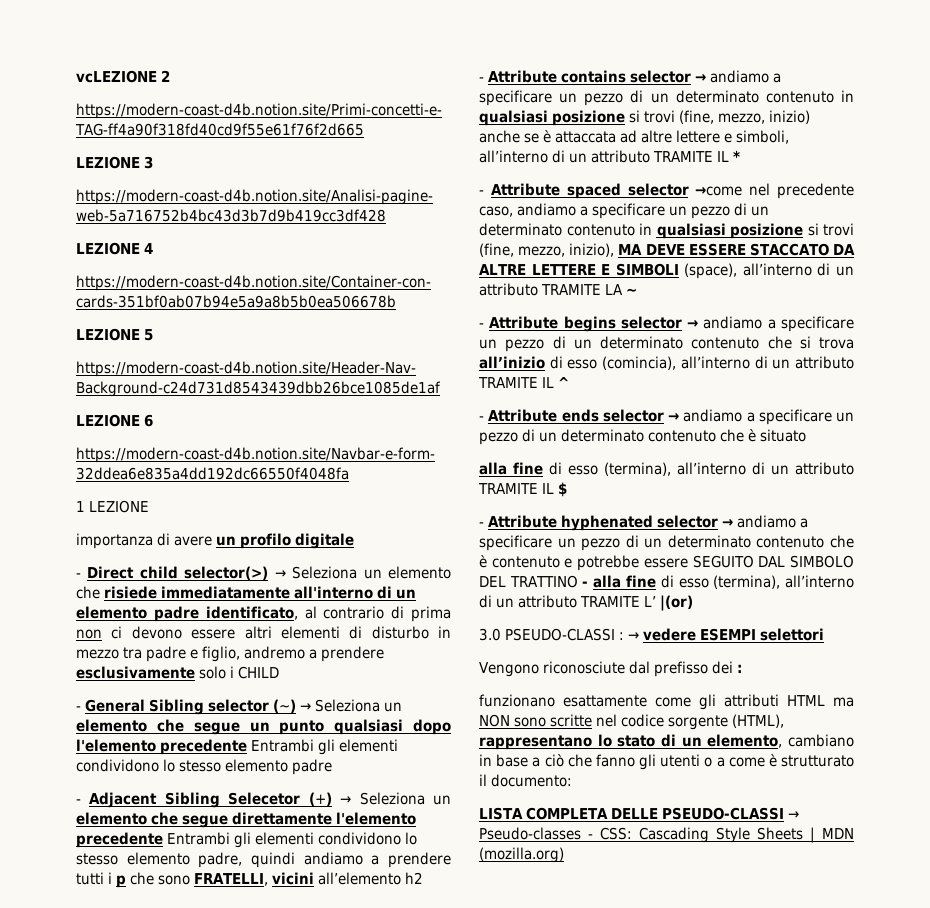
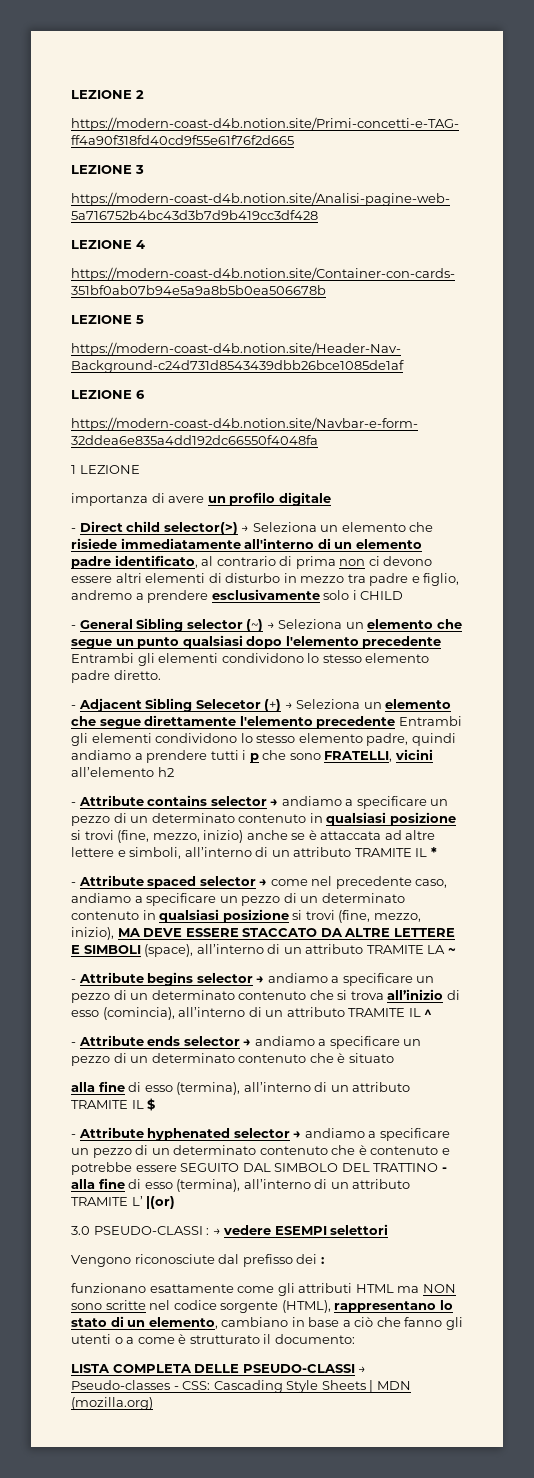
[76,70,157,83] vcLEZIONE -> [71,90,132,99] LEZIONE
(333, 767) none -> [113,670,161,680] diretto.
[695,186,743,196] →come -> [259,879,308,886] → come

